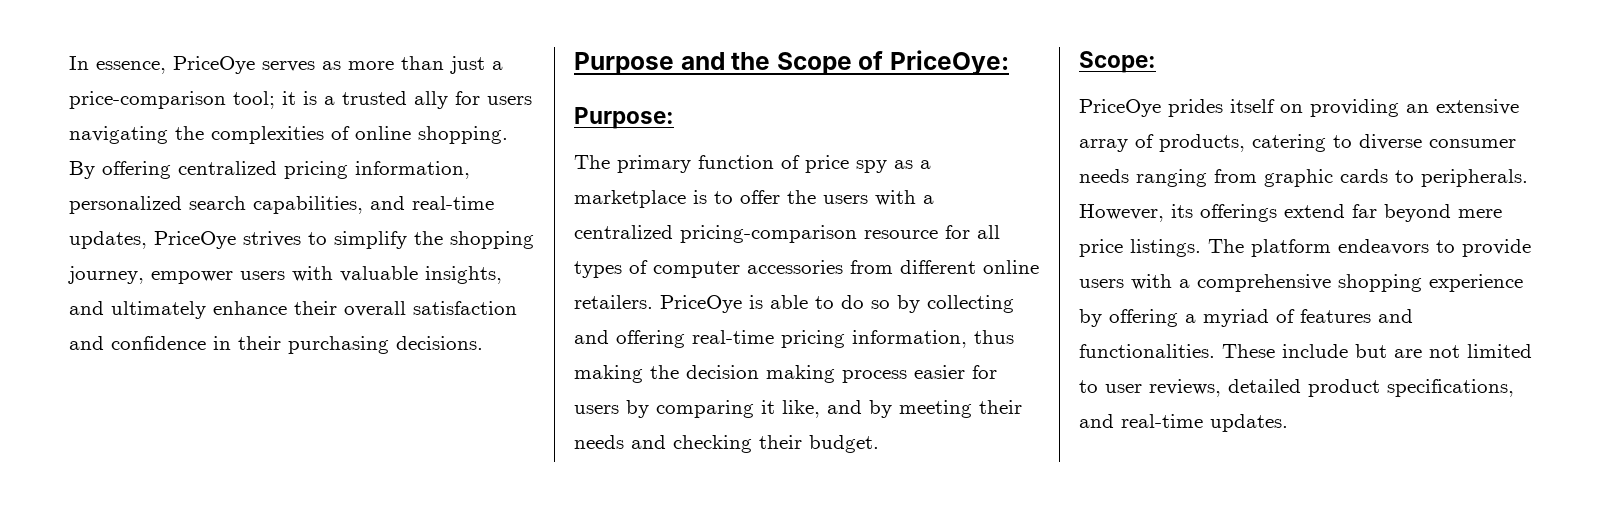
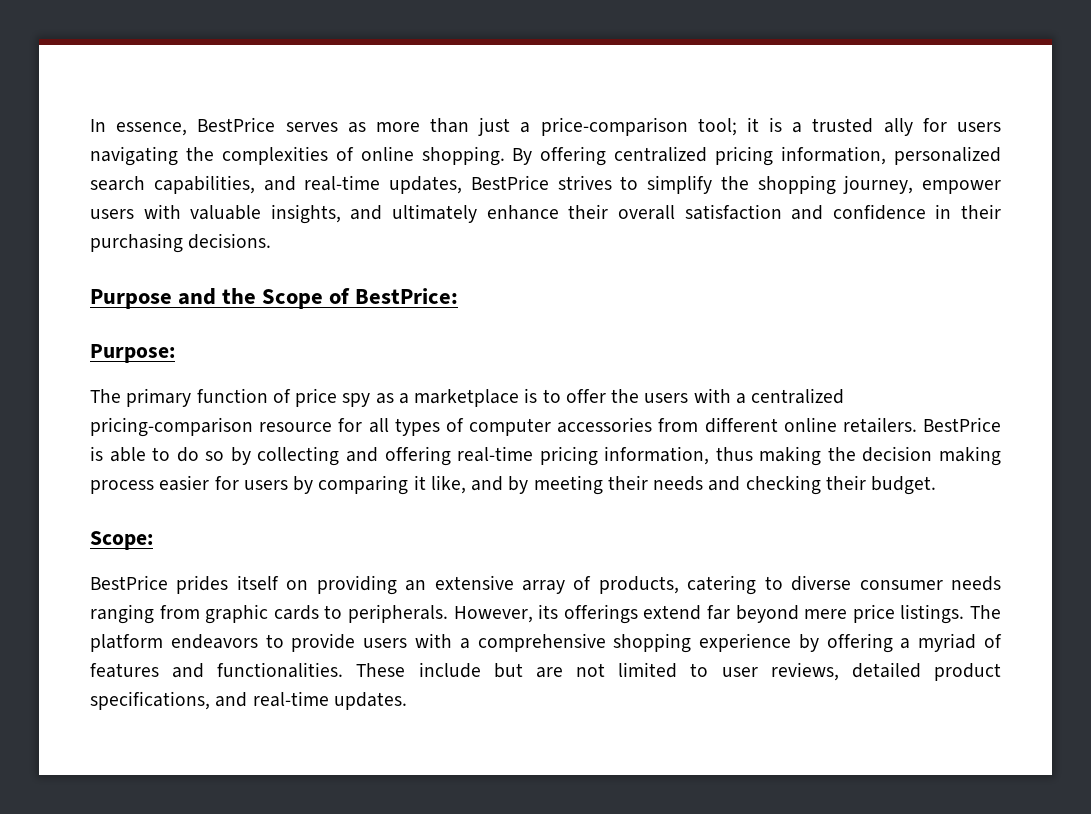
[173,56,255,74] PriceOye -> [197,117,276,132] BestPrice
[154,231,236,249] PriceOye -> [470,175,549,190] BestPrice
[890,50,1010,75] PriceOye: -> [355,288,459,304] BestPrice:
[660,295,742,313] PriceOye -> [922,417,1001,432] BestPrice
[1079,99,1161,117] PriceOye -> [90,575,168,590] BestPrice

